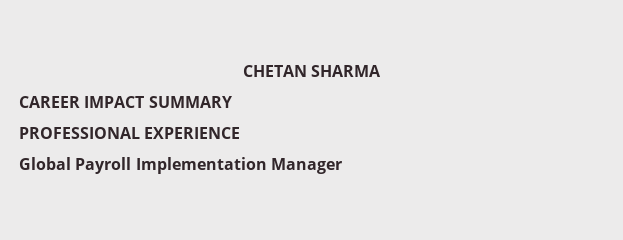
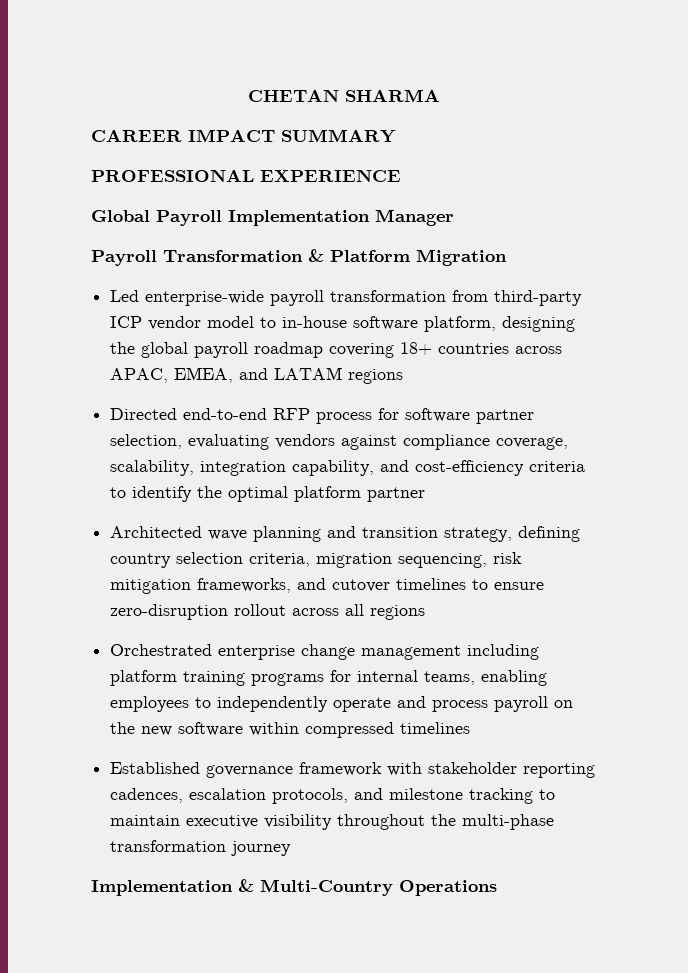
(342, 166) none -> [91,249,507,266] [110,290,583,306] [110,316,576,332] [110,342,563,358] [110,367,404,384] [110,408,535,424] [110,434,569,450] [110,460,586,476] [110,486,426,502] [110,526,581,542] [110,552,523,568] [110,578,545,594] [110,604,426,620] [110,644,540,660] [110,670,548,686] [110,696,574,712] [110,722,471,738] [110,762,596,778] [110,788,556,804] [110,814,555,830] [110,840,292,856] [91,879,497,896] // Payroll Transformation & Platform Migration // Led enterprise-wide payroll transformation from third-party ICP vendor model to in-house software platform, designing the global payroll roadmap covering 18+ countries across APAC, EMEA, and LATAM regions // Directed end-to-end RFP process for software partner selection, evaluating vendors against compliance coverage, scalability, integration capability, and cost-efficiency criteria to identify the optimal platform partner // Architected wave planning and transition strategy, defining country selection criteria, migration sequencing, risk mitigation frameworks, and cutover timelines to ensure zero-disruption rollout across all regions // Orchestrated enterprise change management including platform training programs for internal teams, enabling employees to independently operate and process payroll on the new software within compressed timelines // Established governance framework with stakeholder reporting cadences, escalation protocols, and milestone tracking to maintain executive visibility throughout the multi-phase transformation journey // Implementation & Multi-Country Operations

